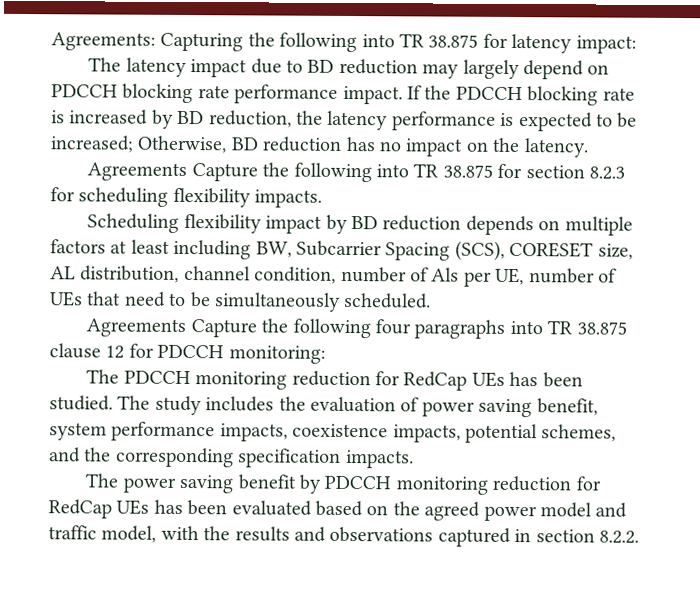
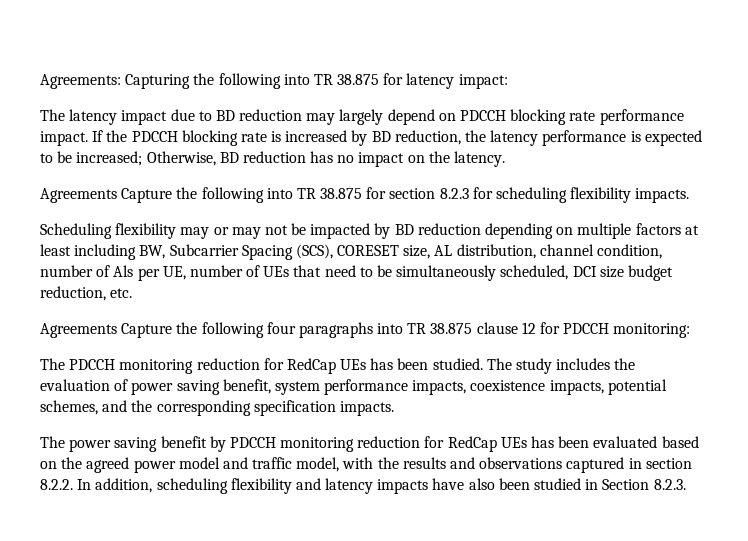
[265,215,323,234] impact -> [180,223,371,239] may or may not be impacted
[465,215,534,236] depends -> [485,223,554,239] depending
[343,292,432,309] scheduled. -> [500,265,673,281] [40,286,133,301] scheduled, DCI size budget reduction, etc.
(639, 537) none -> [77,478,686,494] In addition, scheduling flexibility and latency impacts have also been studied in Section 8.2.3.

